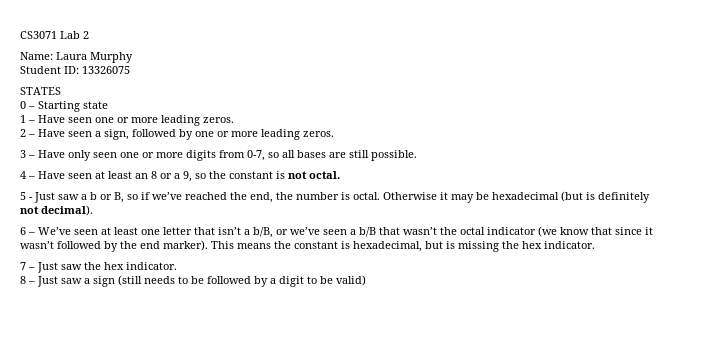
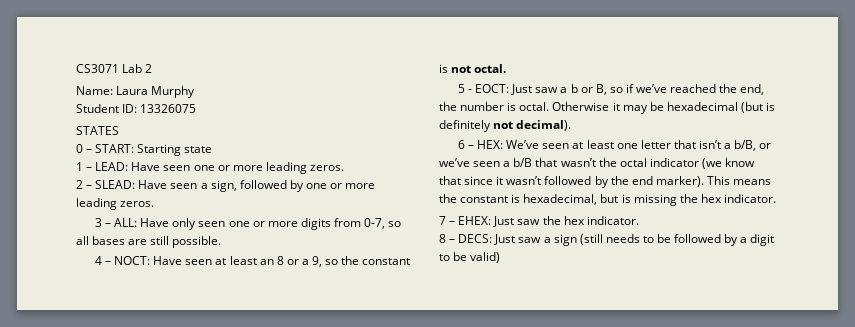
(35, 107) none -> [95,144,135,153] START:
(35, 121) none -> [95,162,129,171] LEAD:
(35, 135) none -> [95,180,136,189] SLEAD:
(35, 156) none -> [114,218,138,227] ALL:
(35, 177) none -> [114,256,151,265] NOCT:
(33, 198) none -> [475,84,510,93] EOCT:
(35, 233) none -> [477,140,504,149] HEX:
(35, 268) none -> [458,216,492,225] EHEX:
(35, 282) none -> [458,234,493,243] DECS:

